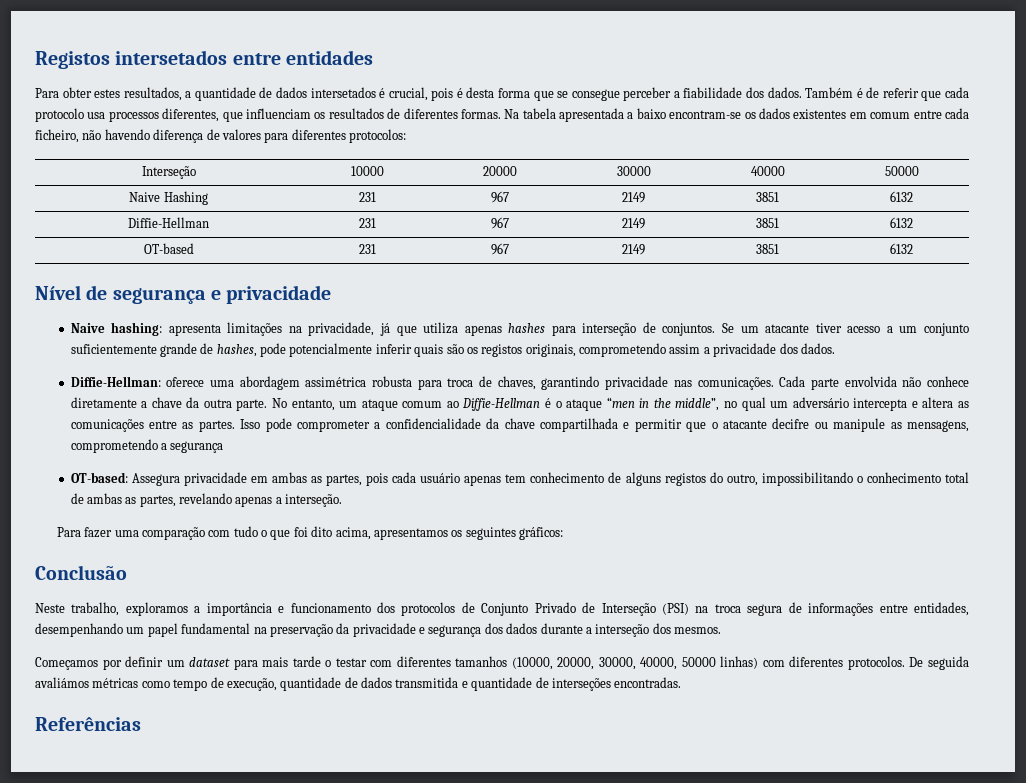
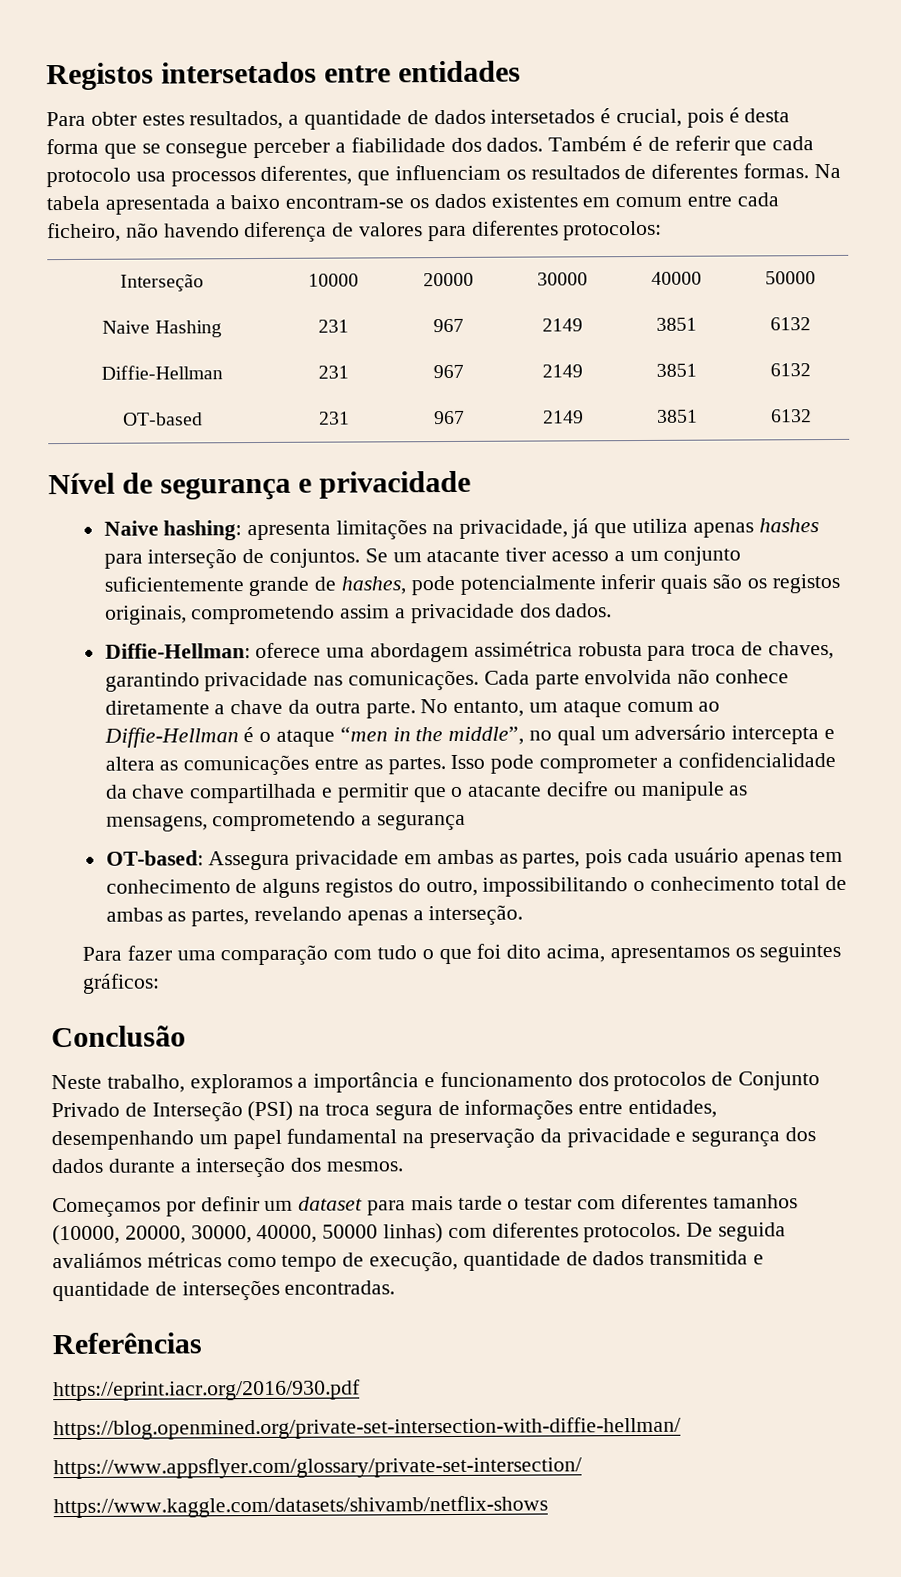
(141, 724) none -> [53,1379,361,1402] [53,1416,681,1441] [53,1456,582,1480] [53,1495,548,1519] // https://eprint.iacr.org/2016/930.pdf // https://blog.openmined.org/private-set-intersection-with-diffie-hellman/ // https://www.appsflyer.com/glossary/private-set-intersection/ // https://www.kaggle.com/datasets/shivamb/netflix-shows

